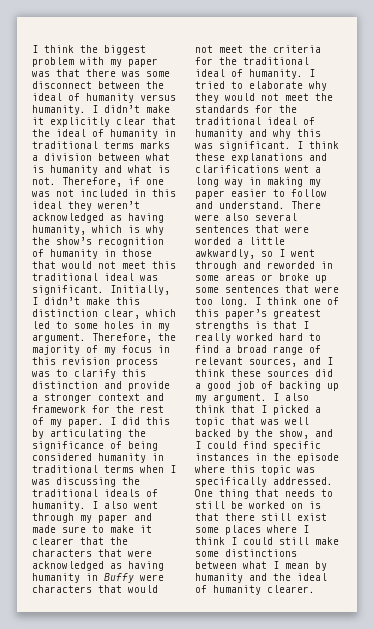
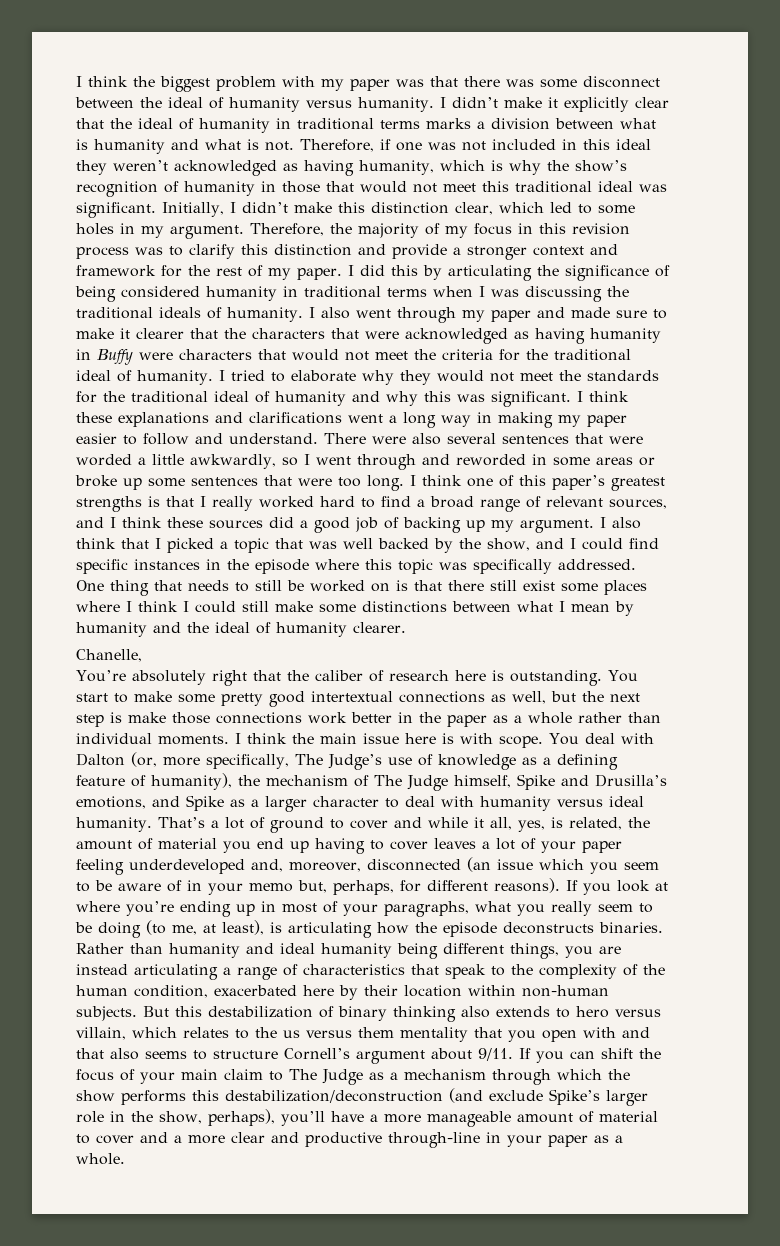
(315, 589) none -> [76,649,142,662] [76,670,638,686] [76,691,640,707] [76,712,661,727] [76,733,654,748] [76,752,618,770] [76,773,667,791] [76,795,644,812] [76,817,650,833] [76,838,622,854] [76,857,659,875] [76,878,668,895] [76,901,653,917] [75,920,663,938] [76,943,621,959] [76,964,665,980] [76,985,609,1000] [76,1006,661,1022] [76,1027,650,1042] [76,1048,661,1064] [76,1069,630,1085] [76,1088,648,1106] [76,1109,658,1127] [76,1132,623,1148] [76,1153,125,1165] // Chanelle, // You’re absolutely right that the caliber of research here is outstanding. You start to make some pretty good intertextual connections as well, but the next step is make those connections work better in the paper as a whole rather than individual moments. I think the main issue here is with scope. You deal with Dalton (or, more specifically, The Judge’s use of knowledge as a defining feature of humanity), the mechanism of The Judge himself, Spike and Drusilla’s emotions, and Spike as a larger character to deal with humanity versus ideal humanity. That’s a lot of ground to cover and while it all, yes, is related, the amount of material you end up having to cover leaves a lot of your paper feeling underdeveloped and, moreover, disconnected (an issue which you seem to be aware of in your memo but, perhaps, for different reasons). If you look at where you’re ending up in most of your paragraphs, what you really seem to be doing (to me, at least), is articulating how the episode deconstructs binaries. Rather than humanity and ideal humanity being different things, you are instead articulating a range of characteristics that speak to the complexity of the human condition, exacerbated here by their location within non-human subjects. But this destabilization of binary thinking also extends to hero versus villain, which relates to the us versus them mentality that you open with and that also seems to structure Cornell’s argument about 9/11. If you can shift the focus of your main claim to The Judge as a mechanism through which the show performs this destabilization/deconstruction (and exclude Spike’s larger role in the show, perhaps), you’ll have a more manageable amount of material to cover and a more clear and productive through-line in your paper as a whole.

